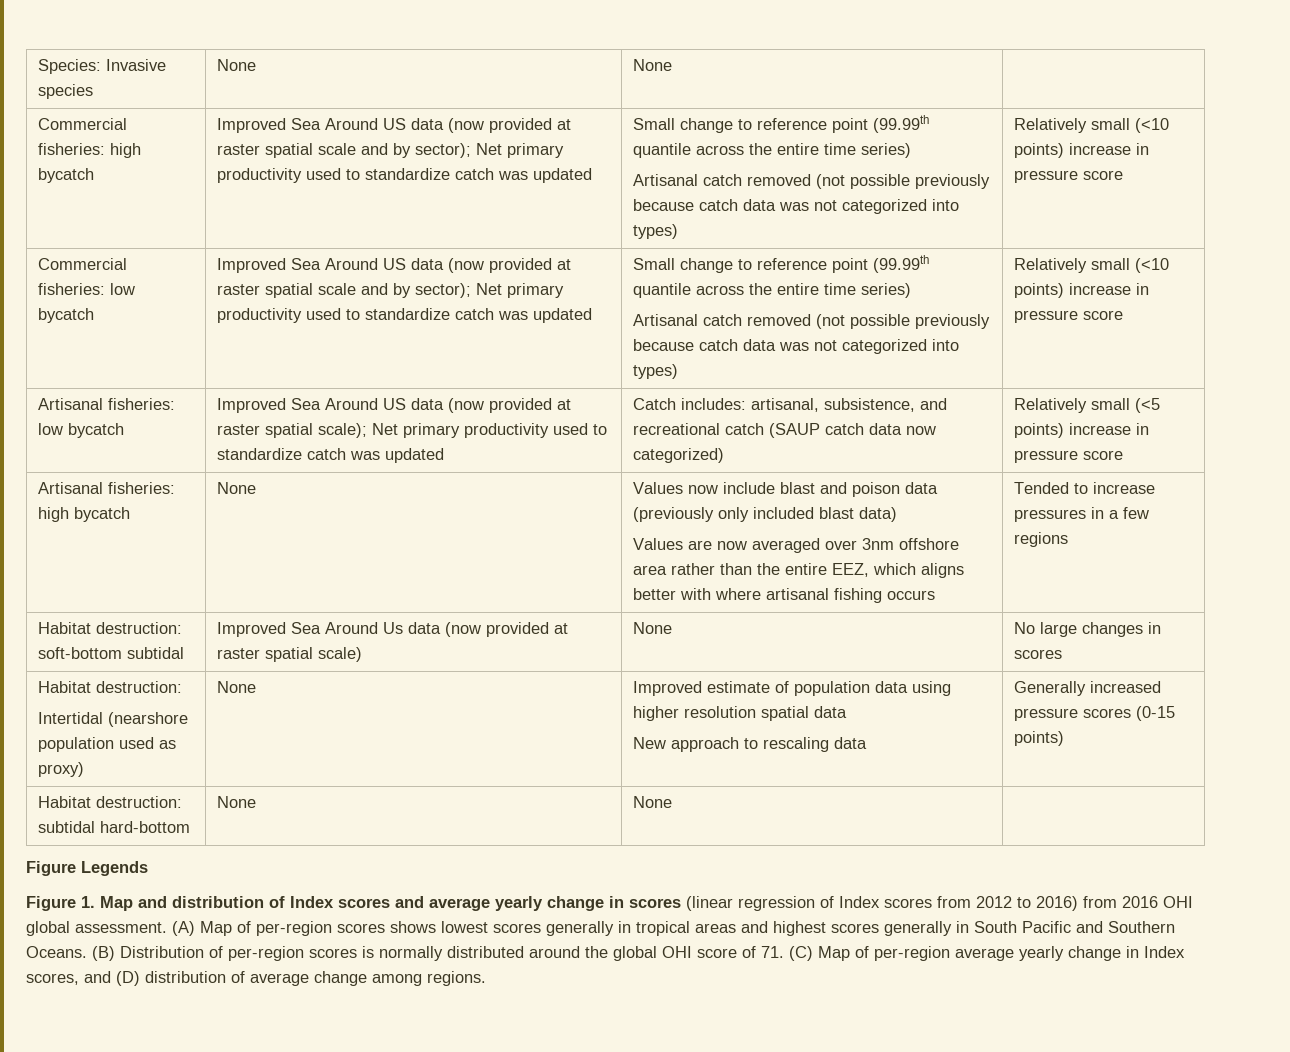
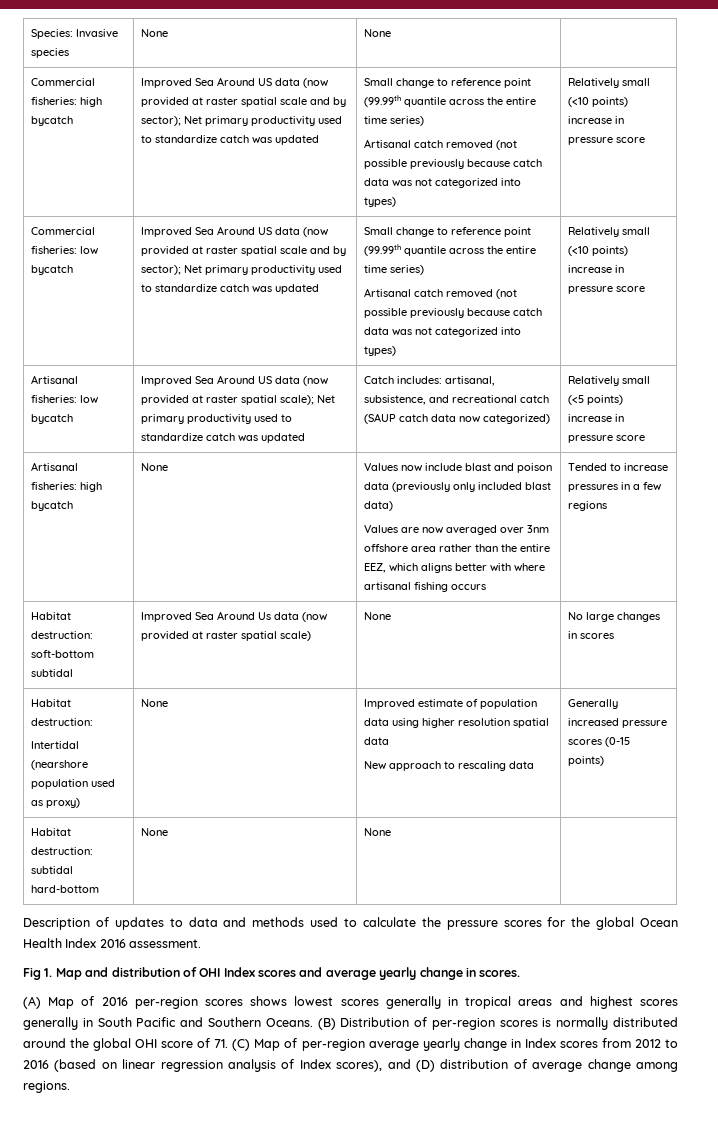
[26,861,148,876] [26,896,76,911] Figure Legends // Figure -> [23,917,678,930] [23,938,202,948] [23,967,41,980] Description of updates to data and methods used to calculate the pressure scores for the global Ocean Health Index 2016 assessment. // Fig
(285, 902) none -> [199,968,221,977] OHI
[629,896,1193,911] [26,921,167,936] scores (linear regression of Index scores from 2012 to 2016) from 2016 OHI global assessment. -> [479,970,521,977] scores. //
(251, 927) none -> [101,997,128,1006] 2016
[26,973,79,985] scores, -> [559,1038,678,1048] [23,1059,383,1072] scores from 2012 to 2016 (based on linear regression analysis of Index scores),

